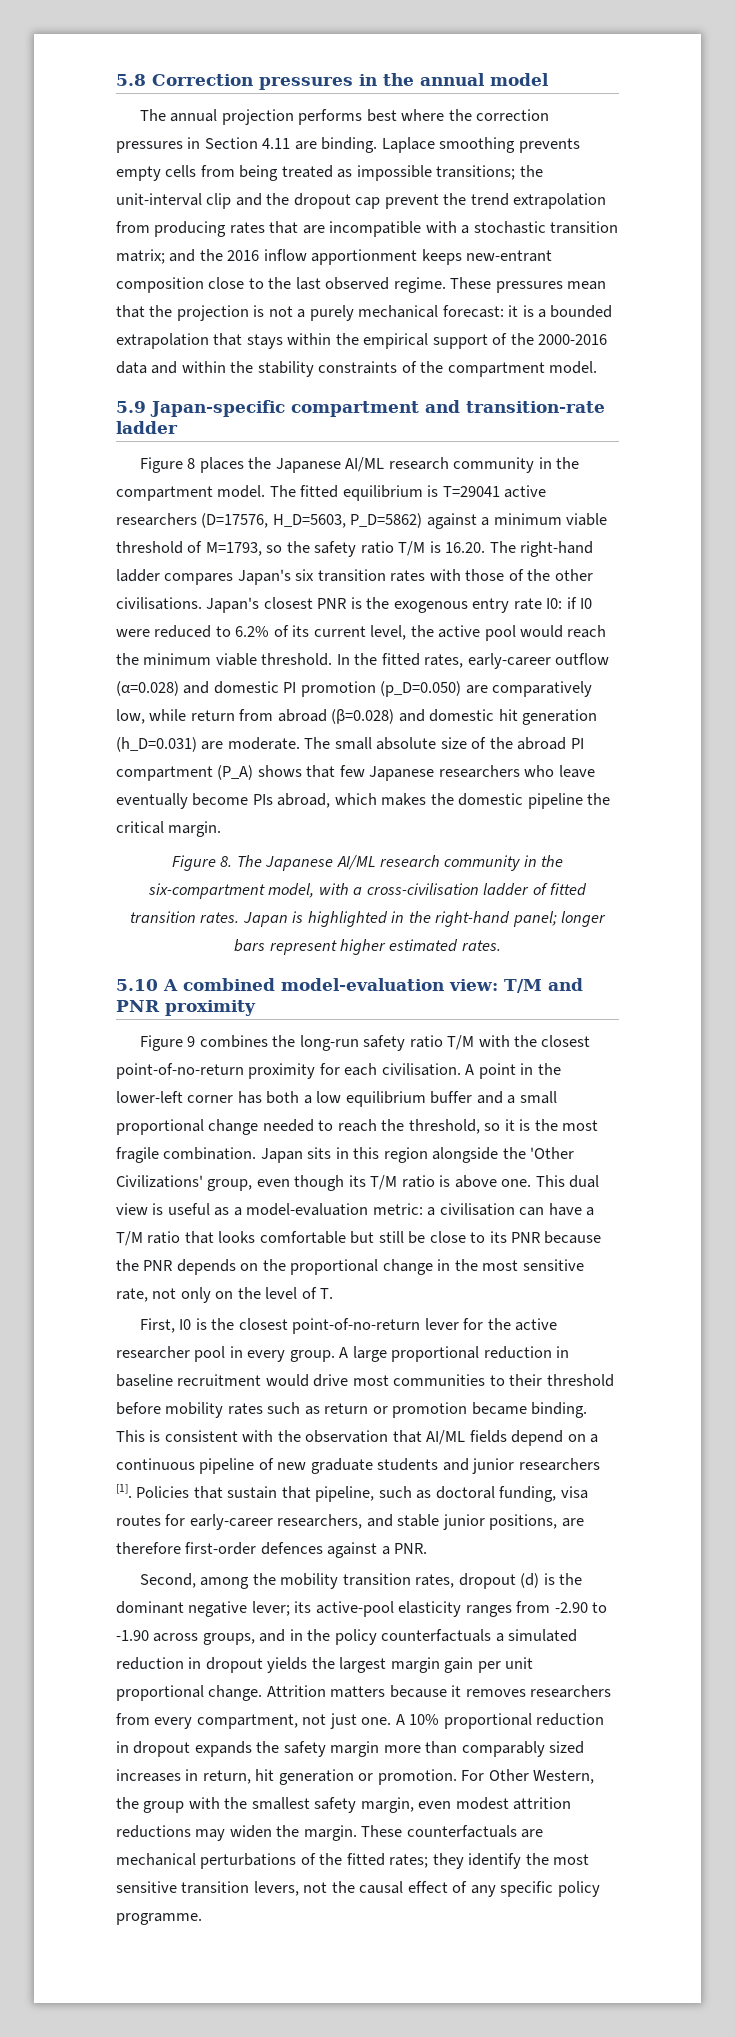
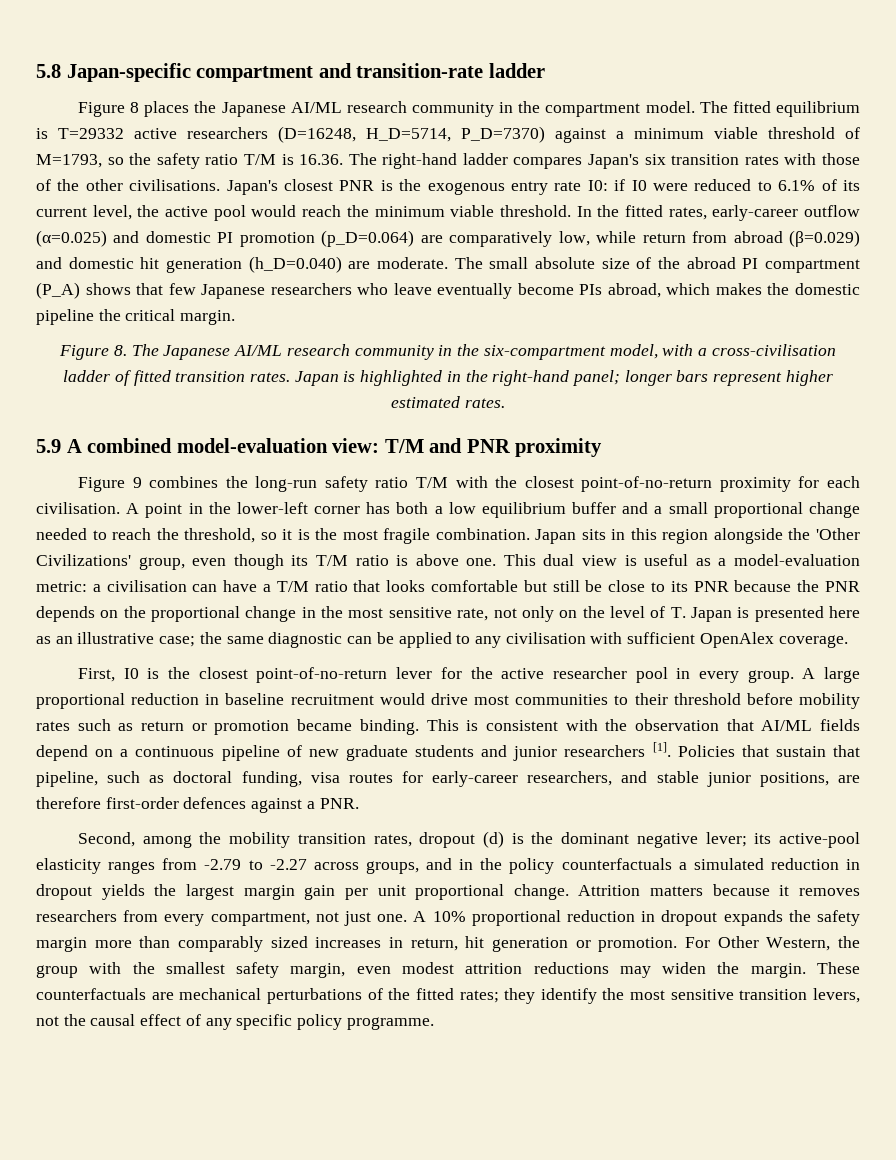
[152,73,549,90] [139,109,550,125] [116,137,580,153] [116,165,543,181] [116,193,607,209] [116,221,619,237] [116,249,553,265] [116,277,607,293] [116,305,613,321] [116,333,608,349] [116,361,598,377] [116,401,146,413] Correction pressures in the annual model // The annual projection performs best where the correction pressures in Section 4.11 are binding. Laplace smoothing prevents empty cells from being treated as impossible transitions; the unit-interval clip and the dropout cap prevent the trend extrapolation from producing rates that are incompatible with a stochastic transition matrix; and the 2016 inflow apportionment keeps new-entrant composition close to the last observed regime. These pressures mean that the projection is not a purely mechanical forecast: it is a bounded extrapolation that stays within the empirical support of the 2000-2016 data and within the stability constraints of the compartment model. // 5.9 -> (61, 71) none
[442,486,500,497] T=29041 -> [58,128,124,139] T=29332
[201,513,423,528] (D=17576, H_D=5603, P_D=5862) -> [278,126,545,143] (D=16248, H_D=5714, P_D=7370)
[445,542,486,553] 16.20. -> [299,154,344,165] 16.36.
[235,626,270,637] 6.2% -> [778,180,816,191] 6.1%
[116,681,179,696] (α=0.028) -> [36,230,107,247] (α=0.025)
[380,681,462,697] (p_D=0.050) -> [321,230,415,247] (p_D=0.064)
[331,709,395,724] (β=0.028) -> [788,230,860,247] (β=0.029)
[116,737,197,752] (h_D=0.031) -> [248,256,342,273] (h_D=0.040)
[116,979,158,991] 5.10 -> [36,439,61,453] 5.9
(334, 1293) none -> [690,606,861,622] [36,632,848,648] Japan is presented here as an illustrative case; the same diagnostic can be applied to any civilisation with sufficient OpenAlex coverage.
[554,1602,608,1613] [116,1630,149,1641] -2.90 to -1.90 -> [204,859,307,870] -2.79 to -2.27

